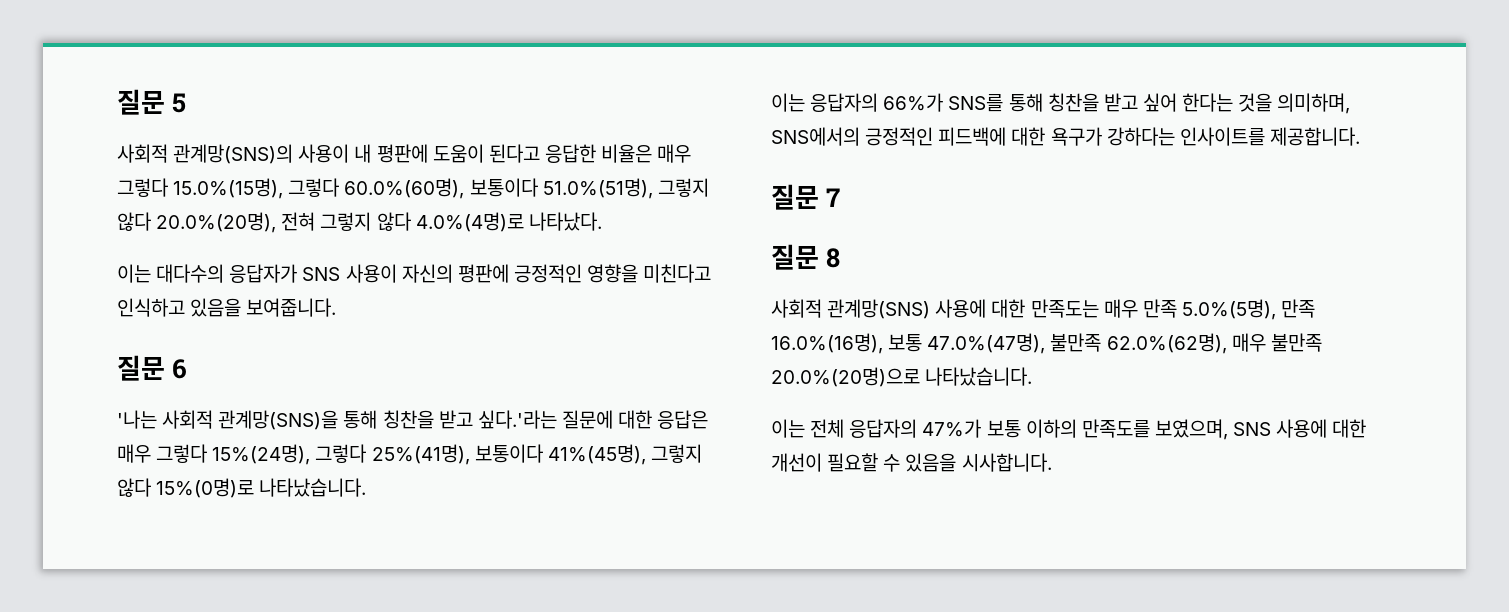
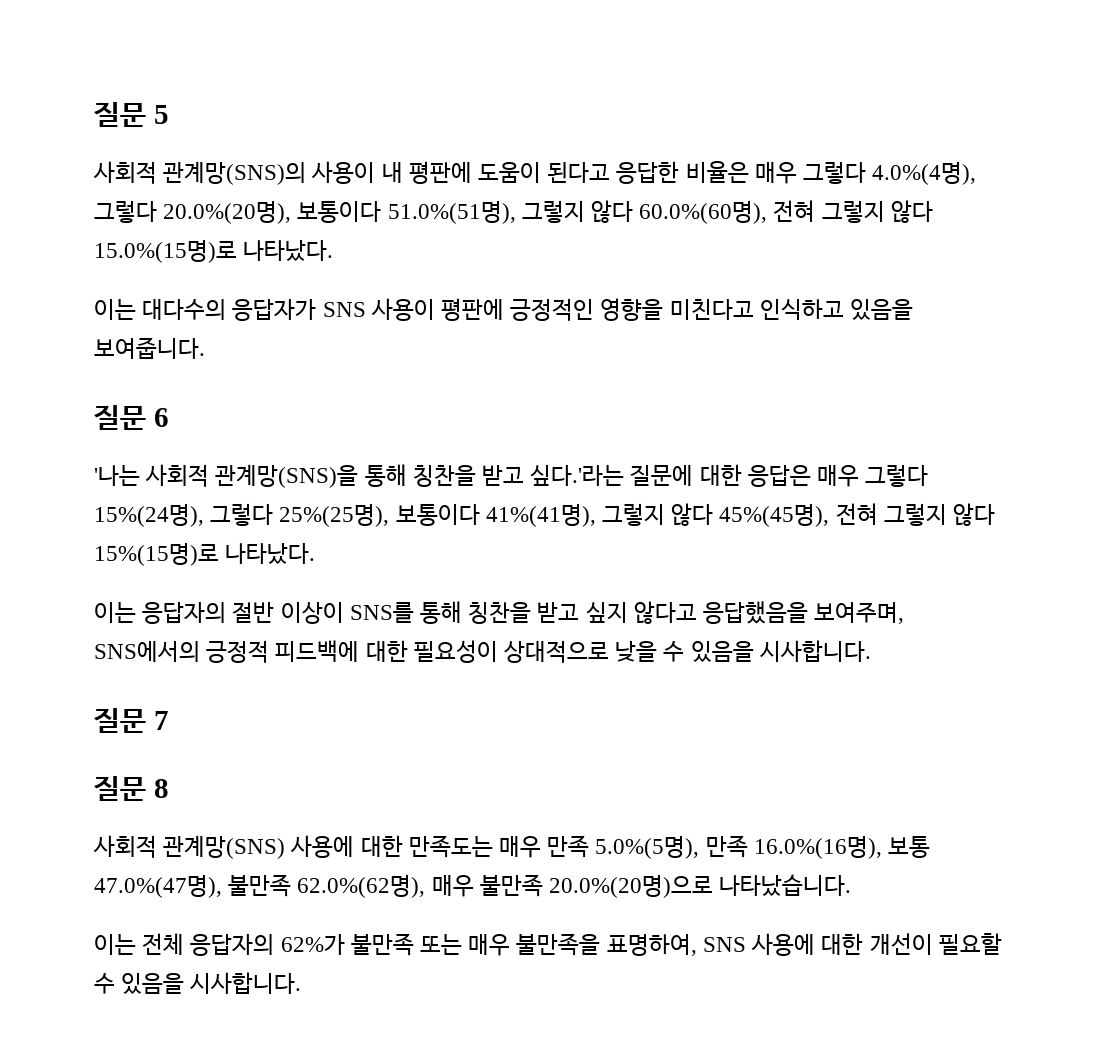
[173,178,465,199] 15.0%(15명), 그렇다 60.0%(60명), -> [872,162,977,185] [94,200,292,224] 4.0%(4명), 그렇다 20.0%(20명),
[156,212,524,233] 20.0%(20명), 전혀 그렇지 않다 4.0%(4명)로 -> [639,200,933,224] [94,240,237,263] 60.0%(60명), 전혀 그렇지 않다 15.0%(15명)로
[401,264,453,283] 자신의 -> (435, 309) none
[371,444,702,465] [117,478,367,498] 25%(41명), 보통이다 41%(45명), 그렇지 않다 15%(0명)로 나타났습니다. -> [279,503,996,527] [94,543,316,566] 25%(25명), 보통이다 41%(41명), 그렇지 않다 45%(45명), 전혀 그렇지 않다 15%(15명)로 나타났다.
[883,93,944,112] 66%가 -> [232,602,344,624] 절반 이상이
[1142,93,1351,114] [771,127,1360,146] 싶어 한다는 것을 의미하며, SNS에서의 긍정적인 피드백에 대한 욕구가 강하다는 인사이트를 제공합니다. -> [585,601,905,624] [94,640,871,663] 싶지 않다고 응답했음을 보여주며, SNS에서의 긍정적 피드백에 대한 필요성이 상대적으로 낮을 수 있음을 시사합니다.
[922,419,1228,440] 47%가 보통 이하의 만족도를 보였으며, -> [280,933,697,956] 62%가 불만족 또는 매우 불만족을 표명하여,

